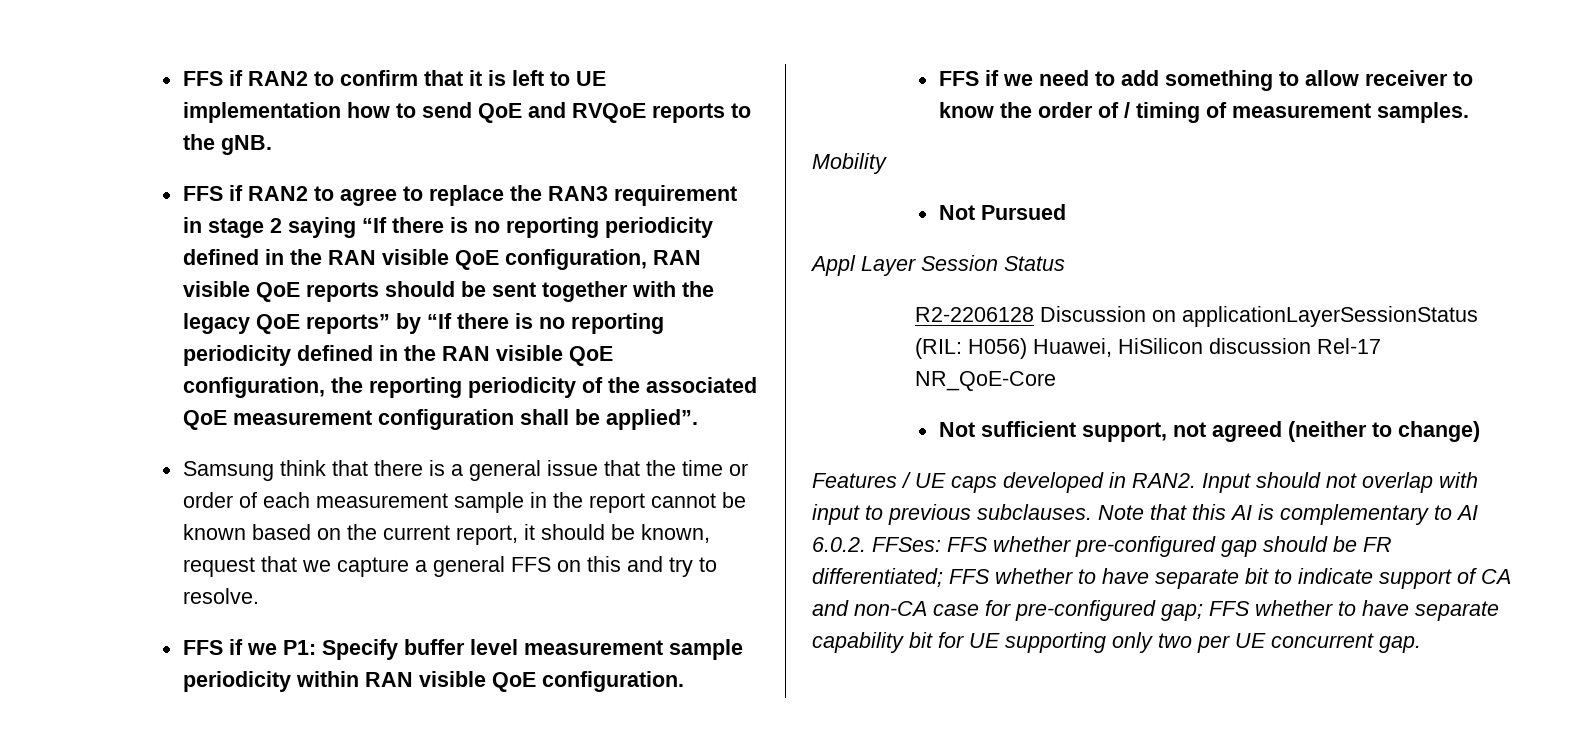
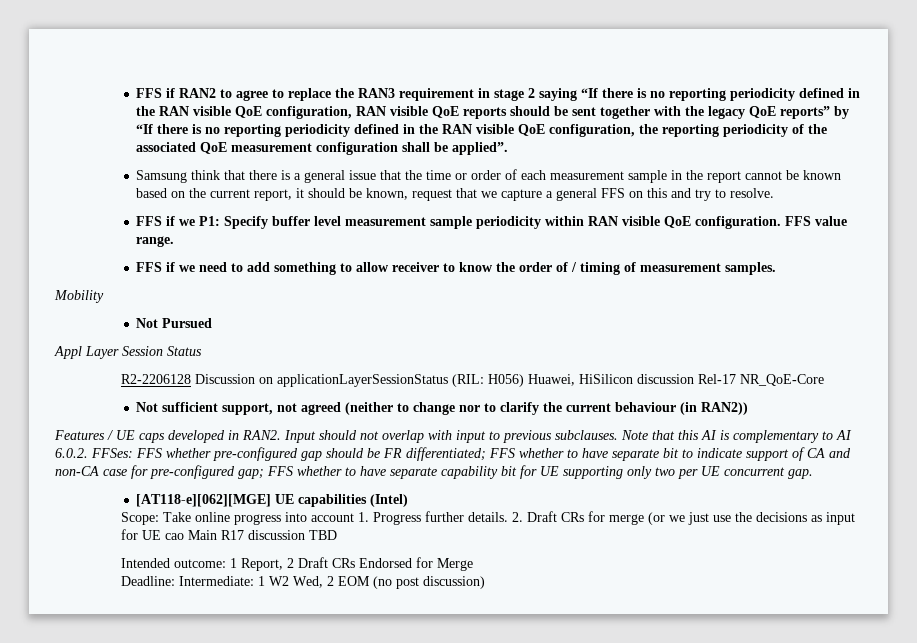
[182,70,606,86] [182,102,751,123] [182,134,272,155] [182,185,334,201] FFS if RAN2 to confirm that it is left to UE implementation how to send QoE and RVQoE reports to the gNB. // FFS if RAN2 to -> [136,88,233,98] FFS if RAN2 to
(684, 681) none -> [785,216,848,226] [136,236,175,247] FFS value range.
[1397,421,1480,442] change) -> [413,402,749,415] change nor to clarify the current behaviour (in RAN2))
(1421, 644) none -> [136,494,409,507] [120,511,855,525] [120,529,337,540] [120,557,473,571] [120,576,485,589] // [AT118-e][062][MGE] UE capabilities (Intel) // Scope: Take online progress into account 1. Progress further details. 2. Draft CRs for merge (or we just use the decisions as input for UE cao Main R17 discussion TBD // Intended outcome: 1 Report, 2 Draft CRs Endorsed for Merge // Deadline: Intermediate: 1 W2 Wed, 2 EOM (no post discussion)

